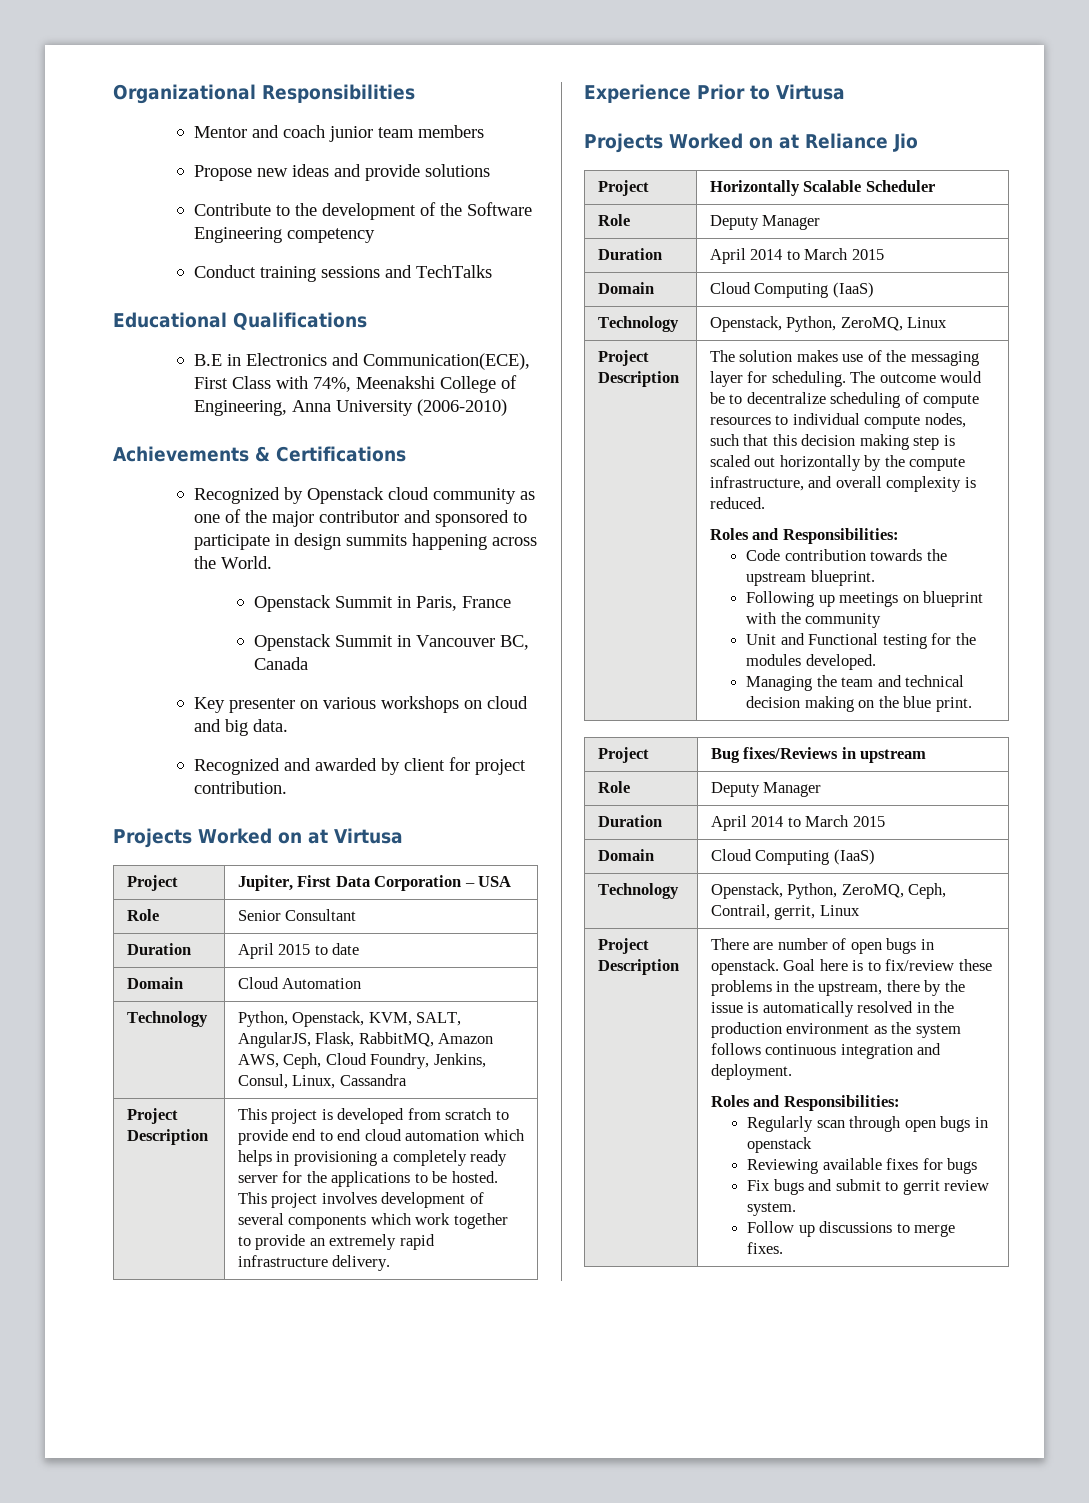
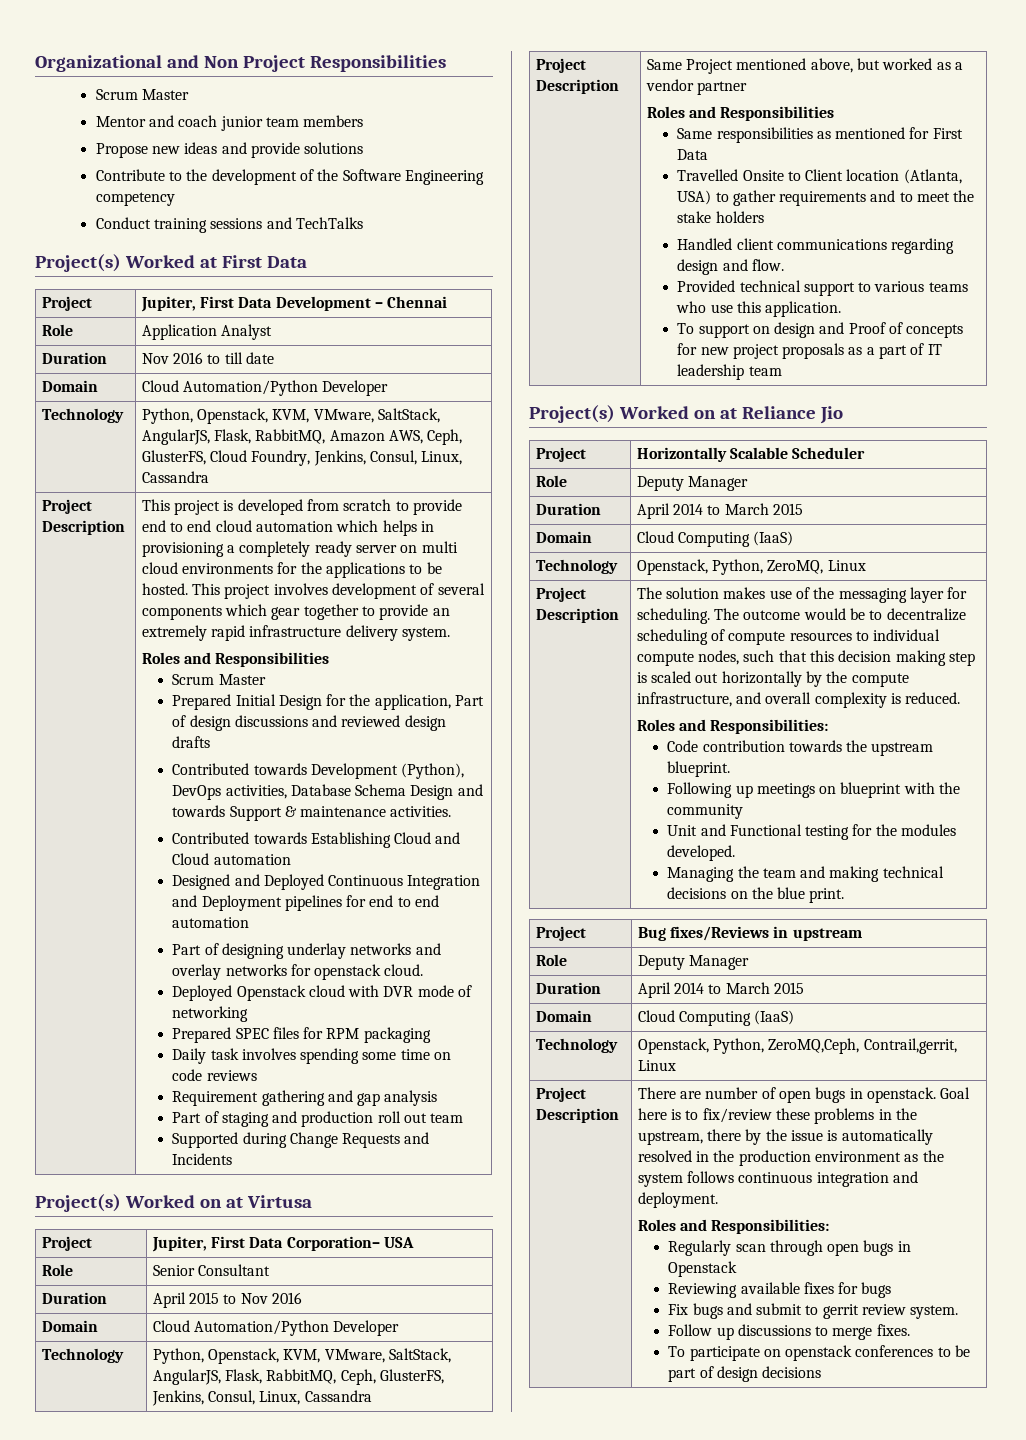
[262,84,415,103] Responsibilities -> [166,55,446,72] [95,89,190,100] and Non Project Responsibilities // Scrum Master
[113,312,367,330] [193,353,530,370] [193,375,517,393] [193,399,507,416] [113,446,406,462] [193,487,535,504] [193,509,527,527] [193,533,537,550] [193,556,272,569] [254,595,512,612] [254,634,530,651] [254,657,309,670] [193,696,528,713] [193,719,288,736] [193,757,526,775] [193,781,287,794] [113,828,403,848] [127,875,179,891] [238,875,512,891] [127,909,160,921] [238,909,357,921] [127,943,192,955] [238,943,328,959] Educational Qualifications // B.E in Electronics and Communication(ECE), First Class with 74%, Meenakshi College of Engineering, Anna University (2006-2010) // Achievements & Certifications // Recognized by Openstack cloud community as one of the major contributor and sponsored to participate in design summits happening across the World. // Openstack Summit in Paris, France // Openstack Summit in Vancouver BC, Canada // Key presenter on various workshops on cloud and big data. // Recognized and awarded by client for project contribution. // Projects Worked on at Virtusa // Project | Jupiter, First Data Corporation – USA // Role | Senior Consultant // Duration | April 2015 to -> [35,254,307,272] [41,296,92,311] [140,296,448,312] [41,324,73,336] [141,324,272,340] [41,352,107,364] [141,352,243,364] Project(s) Worked at First Data // Project | Jupiter, First Data Development – Chennai // Role | Application Analyst // Duration | Nov 2016 to till
[282,978,362,989] [127,1011,209,1027] [238,1011,462,1027] Automation // Technology | Python, Openstack, KVM, SALT, -> [182,380,389,396] [41,408,124,423] [141,408,440,424] Automation/Python Developer // Technology | Python, Openstack, KVM, VMware, SaltStack,
(322, 1061) none -> [141,450,206,465] GlusterFS,
(279, 1179) none -> [400,541,458,553] [141,562,273,574] on multi cloud environments
[415,1213,451,1225] work -> [271,607,301,620] gear
[332,1255,391,1271] [584,84,845,103] [584,133,663,153] delivery. // Experience Prior to Virtusa // Projects -> [345,625,450,641] [141,652,330,667] [172,674,266,685] [172,694,485,710] [172,715,446,731] [172,736,211,748] [172,763,465,779] [172,784,483,800] [172,805,452,821] [172,832,461,848] [172,853,291,865] [172,874,481,890] [172,895,440,911] [172,917,250,928] [172,943,441,959] [172,964,424,980] [172,985,473,1001] [172,1006,249,1022] [172,1027,431,1043] [172,1048,452,1064] [172,1069,257,1081] [172,1090,438,1106] [172,1111,464,1127] [172,1132,430,1148] [172,1153,233,1165] [35,1194,312,1212] [41,1236,92,1251] [151,1236,414,1252] [41,1264,73,1276] [152,1264,270,1276] [41,1292,107,1304] [152,1292,302,1308] [41,1320,98,1332] [152,1320,400,1336] [41,1348,124,1363] [152,1348,451,1364] [152,1369,444,1385] [151,1390,372,1406] [535,58,586,73] [535,79,619,94] [646,58,963,74] [645,79,747,95] [646,106,835,121] [677,127,963,143] [677,149,709,160] [677,169,962,184] [677,190,975,206] [677,211,764,223] [677,238,955,254] [677,259,784,275] [677,280,968,296] [676,301,842,317] [677,322,964,338] [677,343,942,359] [677,364,782,380] [529,405,615,423] delivery system. // Roles and Responsibilities // Scrum Master // Prepared Initial Design for the application, Part of design discussions and reviewed design drafts // Contributed towards Development (Python), DevOps activities, Database Schema Design and towards Support & maintenance activities. // Contributed towards Establishing Cloud and Cloud automation // Designed and Deployed Continuous Integration and Deployment pipelines for end to end automation // Part of designing underlay networks and overlay networks for openstack cloud. // Deployed Openstack cloud with DVR mode of networking // Prepared SPEC files for RPM packaging // Daily task involves spending some time on code reviews // Requirement gathering and gap analysis // Part of staging and production roll out team // Supported during Change Requests and Incidents // Project(s) Worked on at Virtusa // Project | Jupiter, First Data Corporation– USA // Role | Senior Consultant // Duration | April 2015 to Nov 2016 // Domain | Cloud Automation/Python Developer // Technology | Python, Openstack, KVM, VMware, SaltStack, AngularJS, Flask, RabbitMQ, Ceph, GlusterFS, Jenkins, Consul, Linux, Cassandra // Project Description | Same Project mentioned above, but worked as a vendor partner // Roles and Responsibilities // Same responsibilities as mentioned for First Data // Travelled Onsite to Client location (Atlanta, USA) to gather requirements and to meet the stake holders // Handled client communications regarding design and flow. // Provided technical support to various teams who use this application. // To support on design and Proof of concepts for new project proposals as a part of IT leadership team // Project(s)
[905,675,965,687] [746,696,854,712] technical decision making -> [829,866,944,882] [667,887,727,899] making technical decisions
[841,883,947,899] [711,904,816,920] ZeroMQ, Ceph, Contrail, gerrit, -> [768,1038,957,1054] ZeroMQ,Ceph, Contrail,gerrit,
[747,1137,813,1153] openstack -> [668,1261,738,1277] Openstack
(784, 1248) none -> [668,1345,971,1361] [668,1366,822,1382] // To participate on openstack conferences to be part of design decisions

